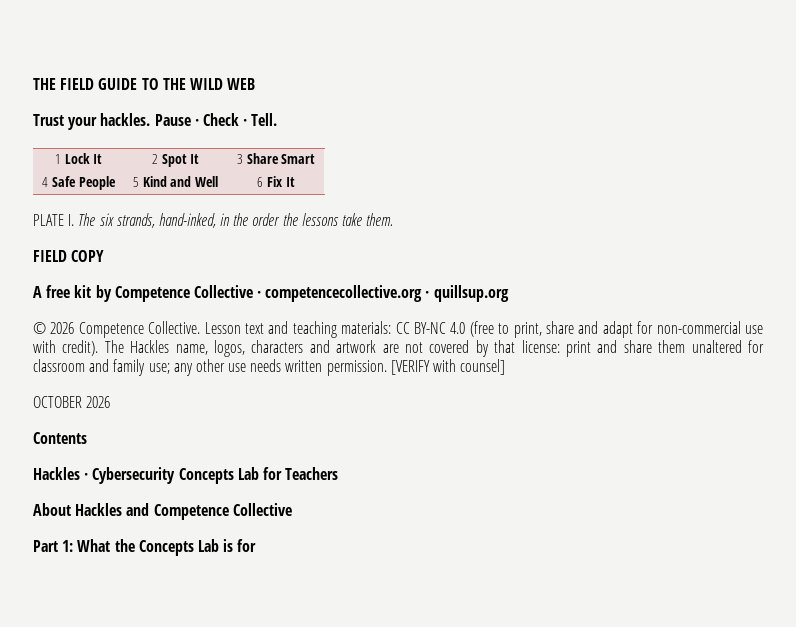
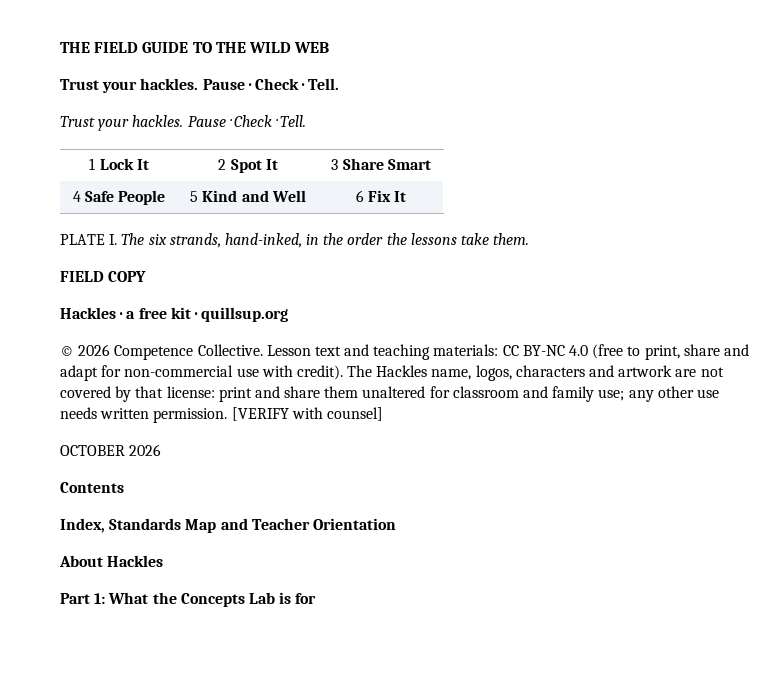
(278, 119) none -> [60,115,307,131] // Trust your hackles. Pause · Check · Tell.
[33,285,423,302] A free kit by Competence Collective · competencecollective.org -> [60,307,191,319] Hackles · a free kit
[33,467,339,484] Hackles · Cybersecurity Concepts Lab for Teachers -> [60,518,396,533] Index, Standards Map and Teacher Orientation
[126,503,292,520] and Competence Collective -> (164, 561) none

